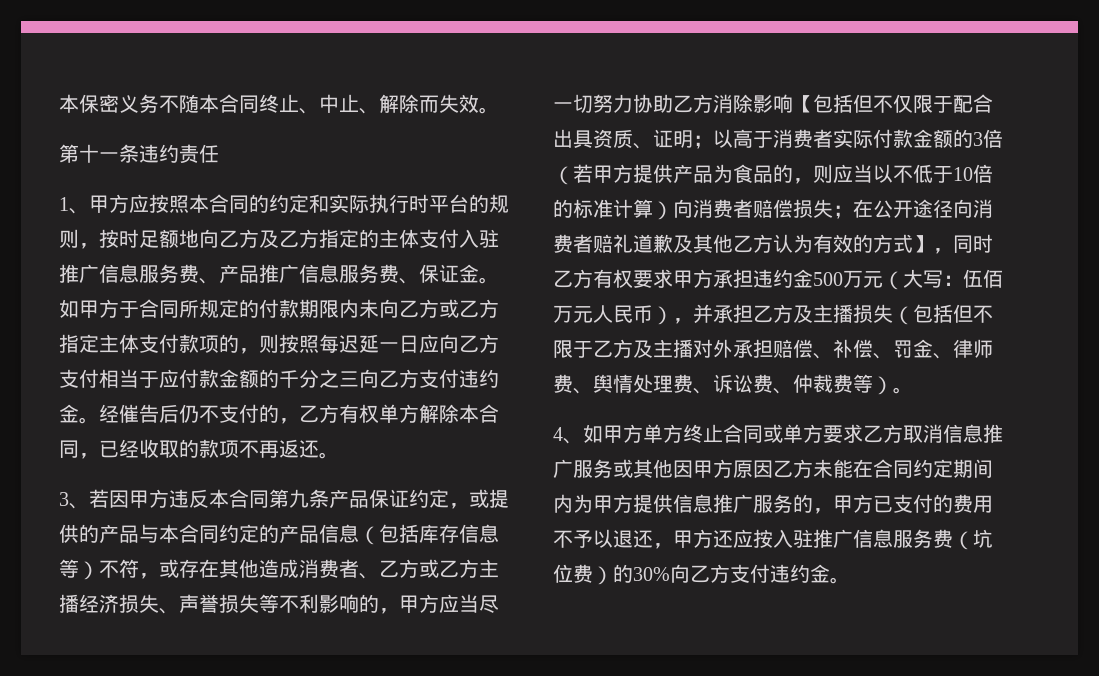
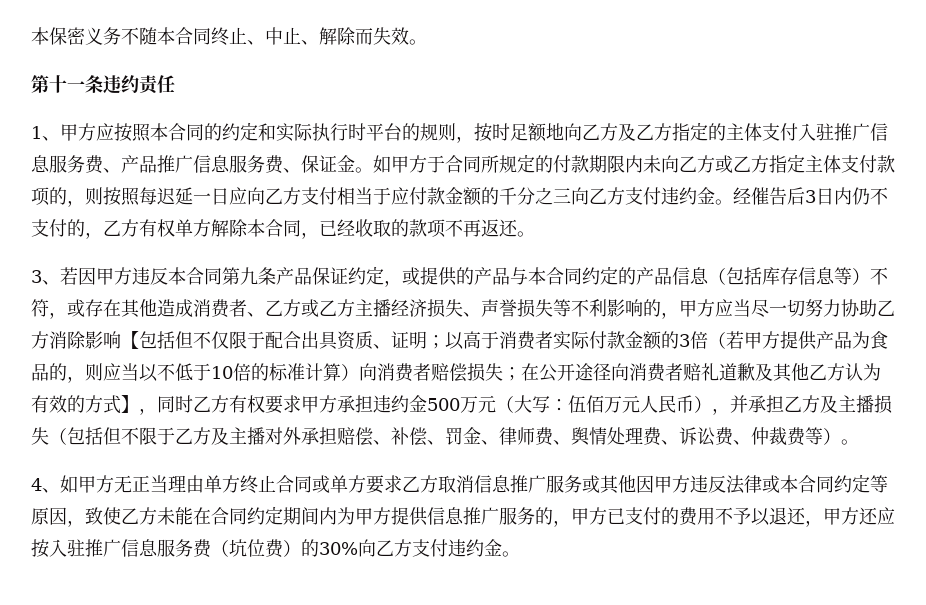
(179, 413) none -> [805,187,852,205] 3日内
(643, 433) none -> [114,475,204,493] 无正当理由
[733,460,773,478] 原因 -> [690,474,888,494] [31,507,121,527] 违反法律或本合同约定等原因，致使

